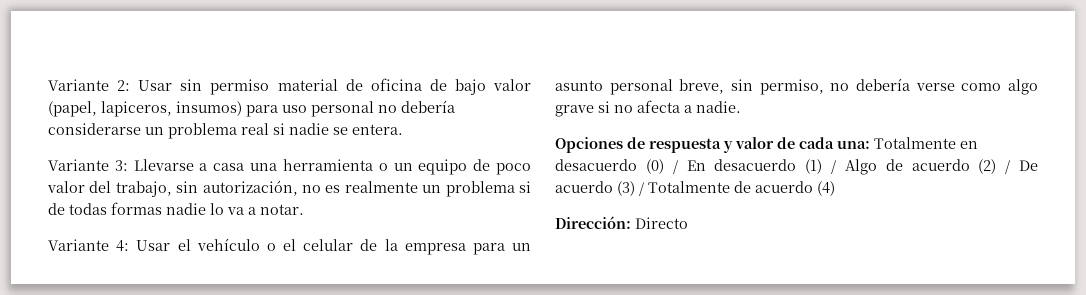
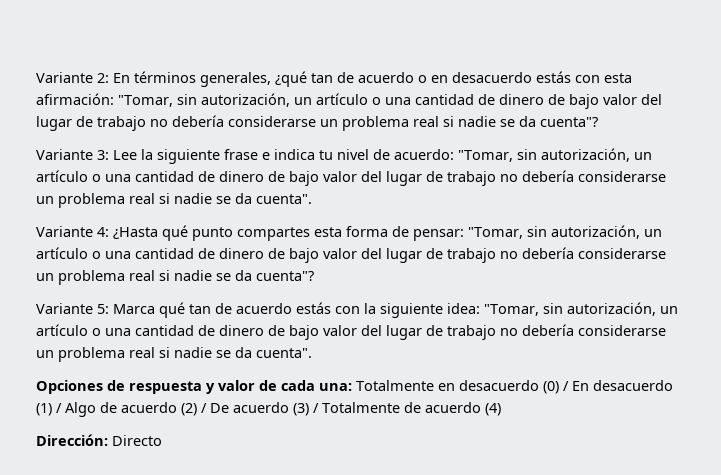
[138,78,532,95] [48,100,455,117] [48,123,403,139] Usar sin permiso material de oficina de bajo valor (papel, lapiceros, insumos) para uso personal no debería considerarse un problema real si nadie se entera. -> [113,71,632,87] [36,93,662,109] [36,115,598,131] En términos generales, ¿qué tan de acuerdo o en desacuerdo estás con esta afirmación: "Tomar, sin autorización, un artículo o una cantidad de dinero de bajo valor del lugar de trabajo no debería considerarse un problema real si nadie se da cuenta"?
[133,159,531,175] [47,180,531,197] [48,202,304,215] [48,238,531,255] [555,78,1038,95] [555,100,741,117] Llevarse a casa una herramienta o un equipo de poco valor del trabajo, sin autorización, no es realmente un problema si de todas formas nadie lo va a notar. // Variante 4: Usar el vehículo o el celular de la empresa para un asunto personal breve, sin permiso, no debería verse como algo grave si no afecta a nadie. -> [113,148,652,164] [36,170,666,186] [36,193,312,208] [36,225,662,241] [36,247,666,263] [36,270,314,285] [36,302,678,318] [36,324,666,340] [36,347,312,362] Lee la siguiente frase e indica tu nivel de acuerdo: "Tomar, sin autorización, un artículo o una cantidad de dinero de bajo valor del lugar de trabajo no debería considerarse un problema real si nadie se da cuenta". // Variante 4: ¿Hasta qué punto compartes esta forma de pensar: "Tomar, sin autorización, un artículo o una cantidad de dinero de bajo valor del lugar de trabajo no debería considerarse un problema real si nadie se da cuenta"? // Variante 5: Marca qué tan de acuerdo estás con la siguiente idea: "Tomar, sin autorización, un artículo o una cantidad de dinero de bajo valor del lugar de trabajo no debería considerarse un problema real si nadie se da cuenta".

